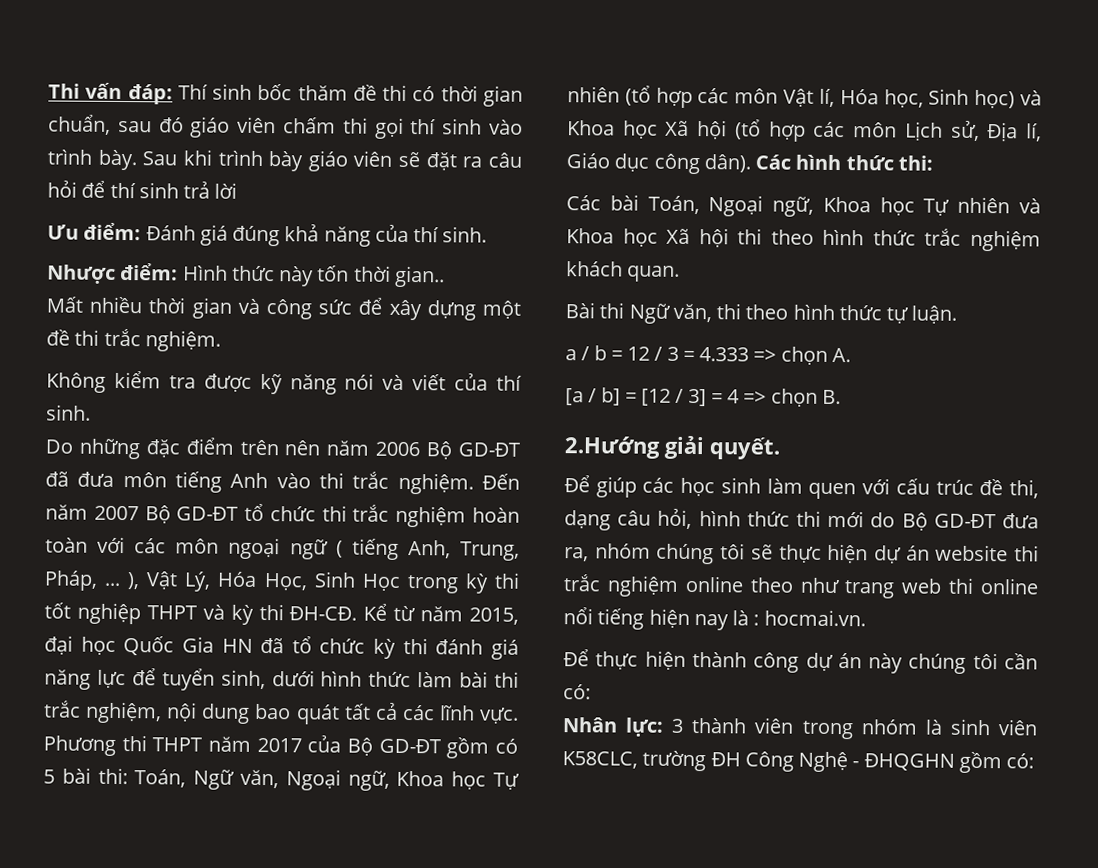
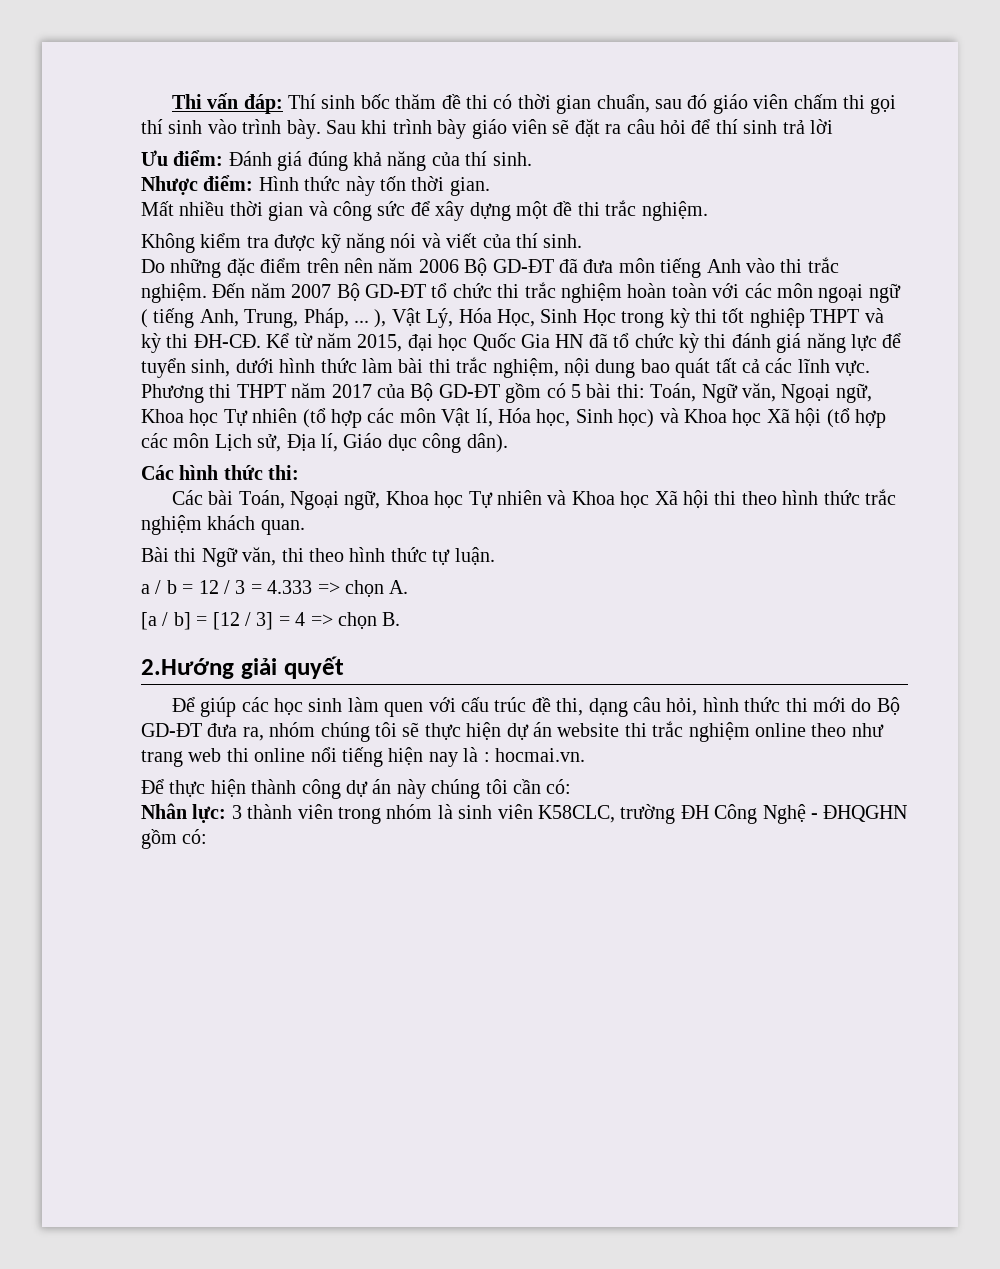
[394,265,445,288] gian.. -> [449,177,490,196] gian.
(751, 163) none -> (508, 443) //
[709,437,780,460] quyết. -> [283,656,344,679] quyết

